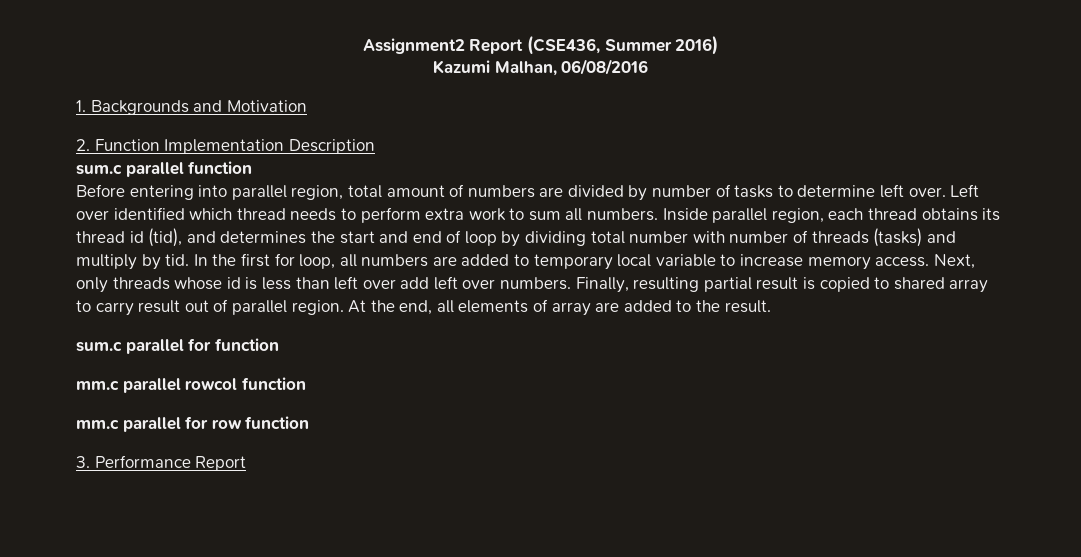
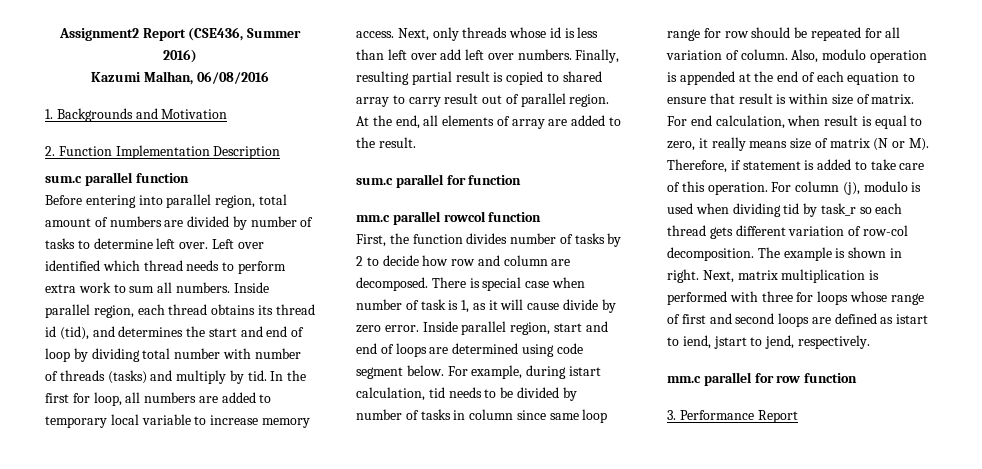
(306, 383) none -> [356,233,622,247] [356,255,571,266] [356,277,585,291] [356,299,616,313] [356,321,608,335] [356,343,583,357] [356,365,601,379] [356,387,577,401] [356,409,608,423] [667,27,901,41] [666,49,927,63] [667,71,916,85] [667,93,915,105] [667,115,923,129] [667,137,930,151] [667,159,925,173] [667,181,922,195] [667,203,903,217] [667,225,908,239] [667,247,902,261] [667,269,880,283] [667,291,924,305] [667,313,929,327] [667,335,870,349] // First, the function divides number of tasks by 2 to decide how row and column are decomposed. There is special case when number of task is 1, as it will cause divide by zero error. Inside parallel region, start and end of loops are determined using code segment below. For example, during istart calculation, tid needs to be divided by number of tasks in column since same loop range for row should be repeated for all variation of column. Also, modulo operation is appended at the end of each equation to ensure that result is within size of matrix. For end calculation, when result is equal to zero, it really means size of matrix (N or M). Therefore, if statement is added to take care of this operation. For column (j), modulo is used when dividing tid by task_r so each thread gets different variation of row-col decomposition. The example is shown in right. Next, matrix multiplication is performed with three for loops whose range of first and second loops are defined as istart to iend, jstart to jend, respectively.

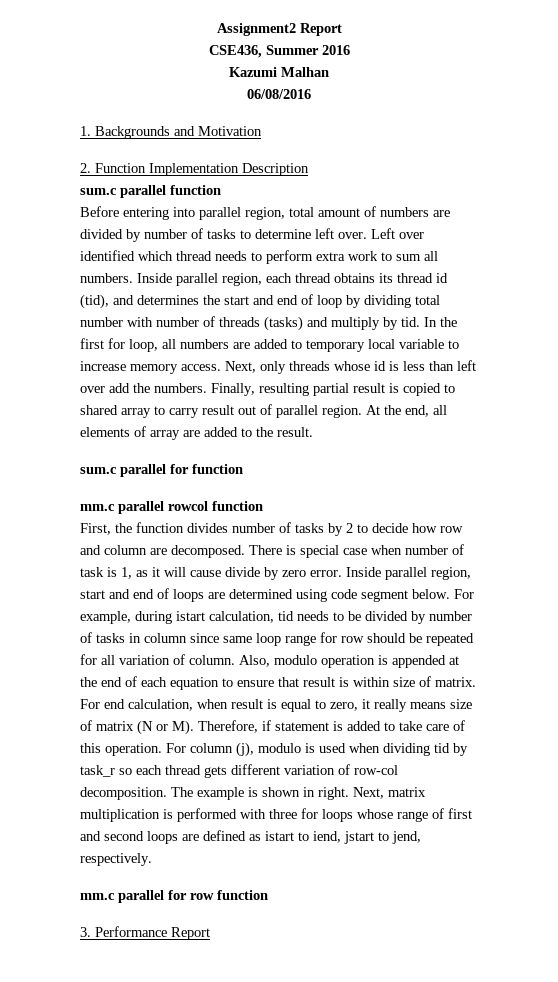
[188,27,302,41] [163,49,197,63] (CSE436, Summer 2016) -> [208,45,350,58] // CSE436, Summer 2016
[144,71,193,85] Malhan, -> [281,67,329,77] Malhan //
[465,49,514,60] left over -> [133,383,150,393] the

